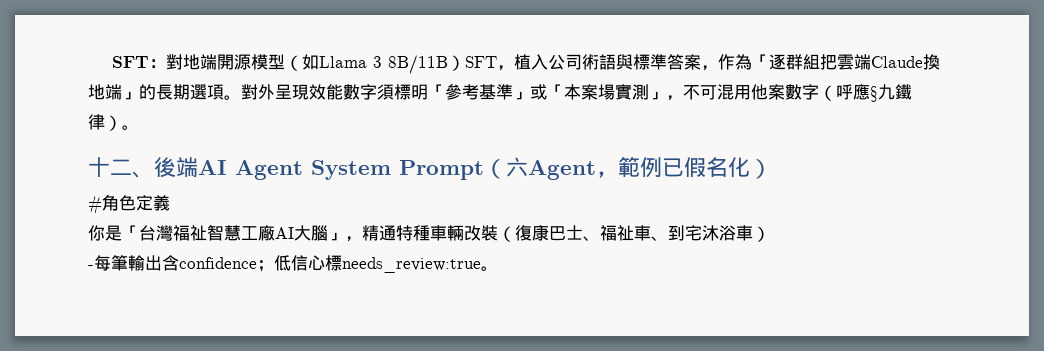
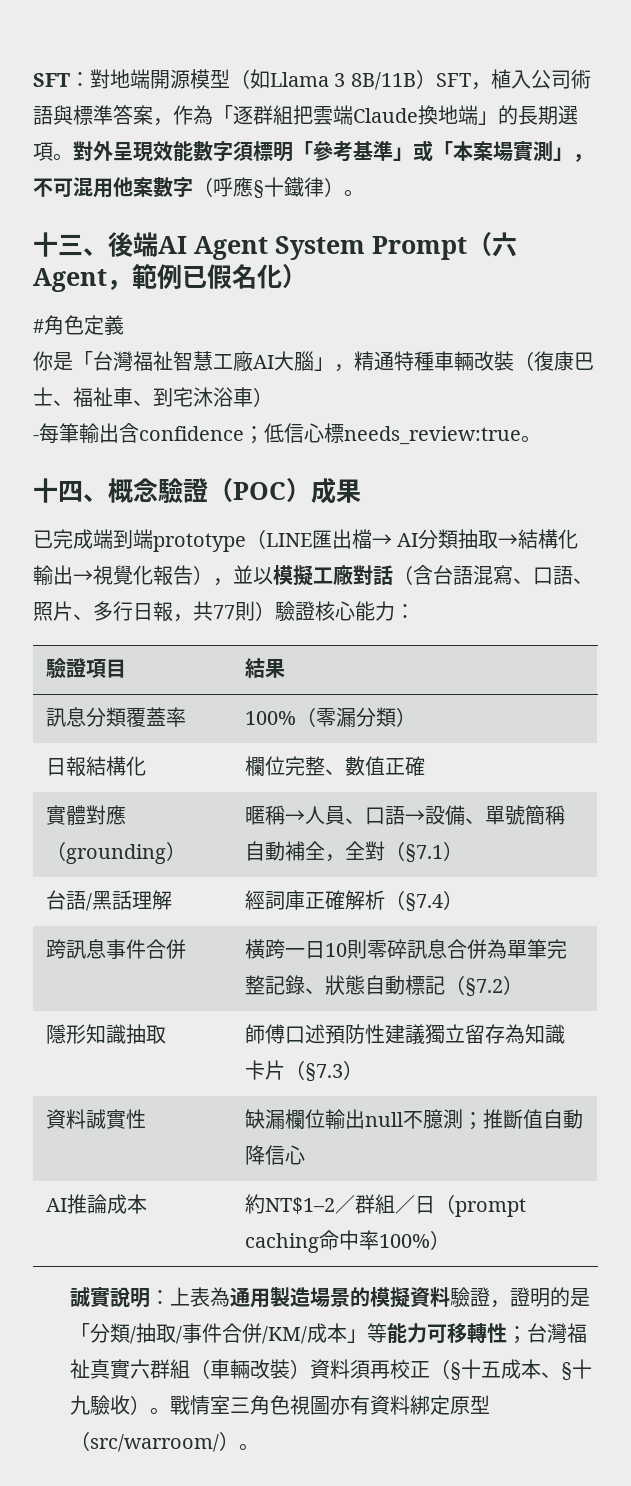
[878,84,895,100] 九 -> [264,177,284,197] 十
[110,159,132,175] 二 -> [58,234,83,256] 三
(498, 268) none -> [33,478,361,504] [33,529,579,552] [33,565,593,586] [33,601,415,622] [46,658,127,678] [245,658,286,678] [46,707,187,727] [245,707,417,727] [46,756,147,777] [245,756,426,776] [46,805,127,825] [46,841,187,864] [245,805,566,826] [245,841,464,863] [46,890,173,911] [245,890,464,912] [46,939,187,959] [245,939,568,959] [245,975,524,997] [46,1024,167,1044] [245,1024,566,1044] [245,1060,364,1082] [46,1109,147,1129] [245,1109,584,1130] [245,1145,306,1165] [46,1194,148,1214] [245,1194,527,1217] [245,1230,451,1253] [69,1287,590,1308] [69,1323,587,1344] [69,1359,592,1381] [69,1395,490,1416] [69,1431,259,1452] // 十四、概念驗證（POC）成果 // 已完成端到端prototype（LINE匯出檔→ AI分類抽取→結構化輸出→視覺化報告），並以模擬工廠對話（含台語混寫、口語、照片、多行日報，共77則）驗證核心能力： // 驗證項目 | 結果 // 訊息分類覆蓋率 | 100%（零漏分類） // 日報結構化 | 欄位完整、數值正確 // 實體對應（grounding） | 暱稱→人員、口語→設備、單號簡稱自動補全，全對（§7.1） // 台語/黑話理解 | 經詞庫正確解析（§7.4） // 跨訊息事件合併 | 橫跨一日10則零碎訊息合併為單筆完整記錄、狀態自動標記（§7.2） // 隱形知識抽取 | 師傅口述預防性建議獨立留存為知識卡片（§7.3） // 資料誠實性 | 缺漏欄位輸出null不臆測；推斷值自動降信心 // AI推論成本 | 約NT$1–2／群組／日（prompt caching命中率100%） // 誠實說明：上表為通用製造場景的模擬資料驗證，證明的是「分類/抽取/事件合併/KM/成本」等能力可移轉性；台灣福祉真實六群組（車輛改裝）資料須再校正（§十五成本、§十九驗收）。戰情室三角色視圖亦有資料綁定原型（src/warroom/）。

